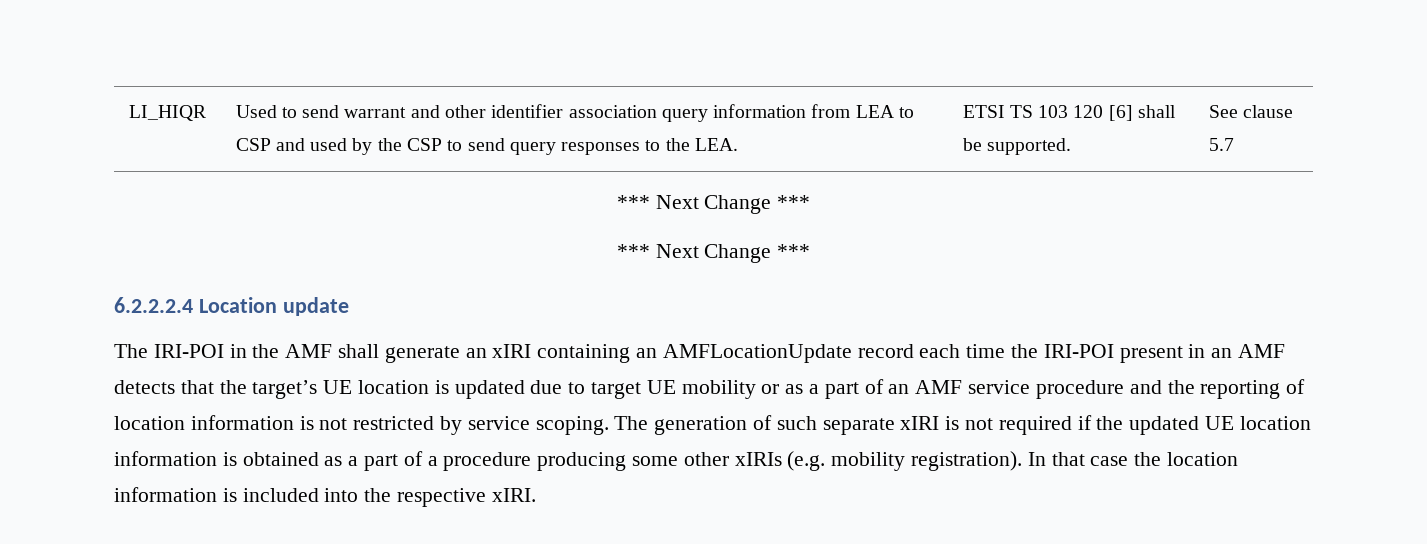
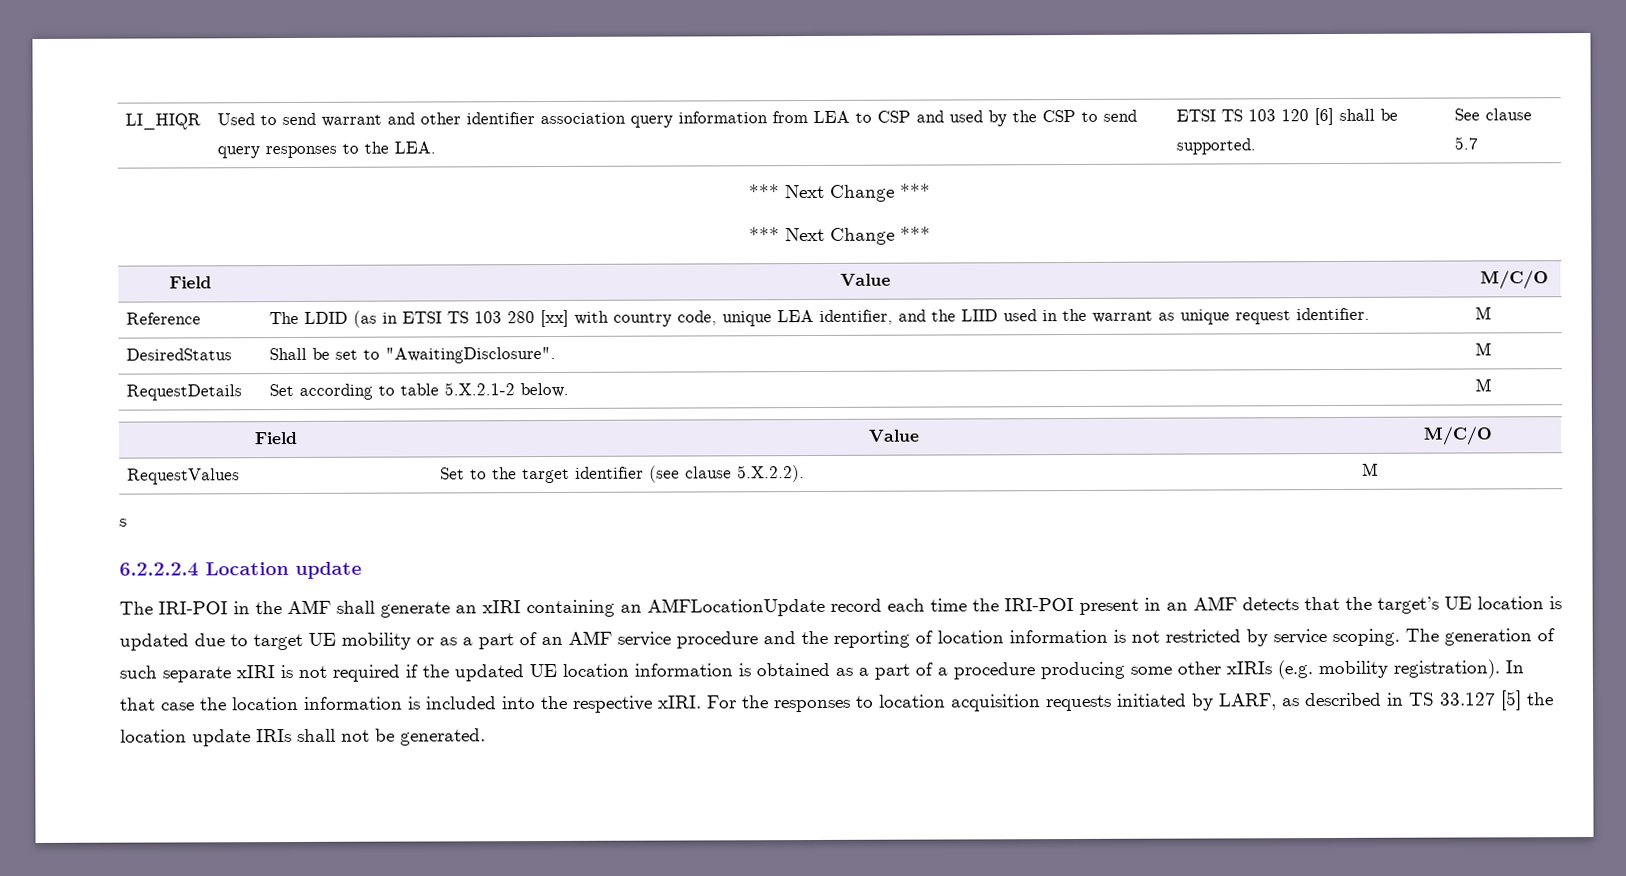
(811, 251) none -> [169,276,212,289] [839,273,891,286] [1480,270,1549,290] [126,312,202,325] [269,307,1371,328] [1475,306,1493,320] [126,348,233,361] [269,346,557,364] [1475,342,1493,356] [126,384,243,401] [269,382,570,400] [1475,378,1493,392] [254,431,298,445] [867,429,920,442] [1423,426,1493,446] [127,468,241,485] [440,465,806,484] [1362,462,1380,476] [119,518,127,527] // Field | Value | M/C/O // Reference | The LDID (as in ETSI TS 103 280 [xx] with country code, unique LEA identifier, and the LIID used in the warrant as unique request identifier. | M // DesiredStatus | Shall be set to "AwaitingDisclosure". | M // RequestDetails | Set according to table 5.X.2.1-2 below. | M // Field | Value | M/C/O // RequestValues | Set to the target identifier (see clause 5.X.2.2). | M // s
(536, 495) none -> [706,690,1554,713] [120,728,486,747] For the responses to location acquisition requests initiated by LARF, as described in TS 33.127 [5] the location update IRIs shall not be generated.

